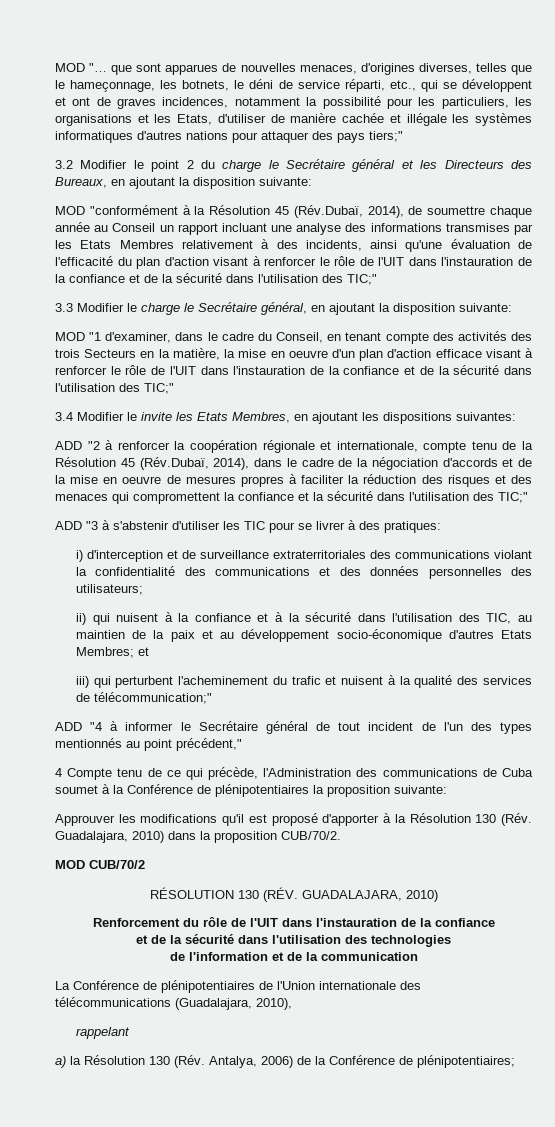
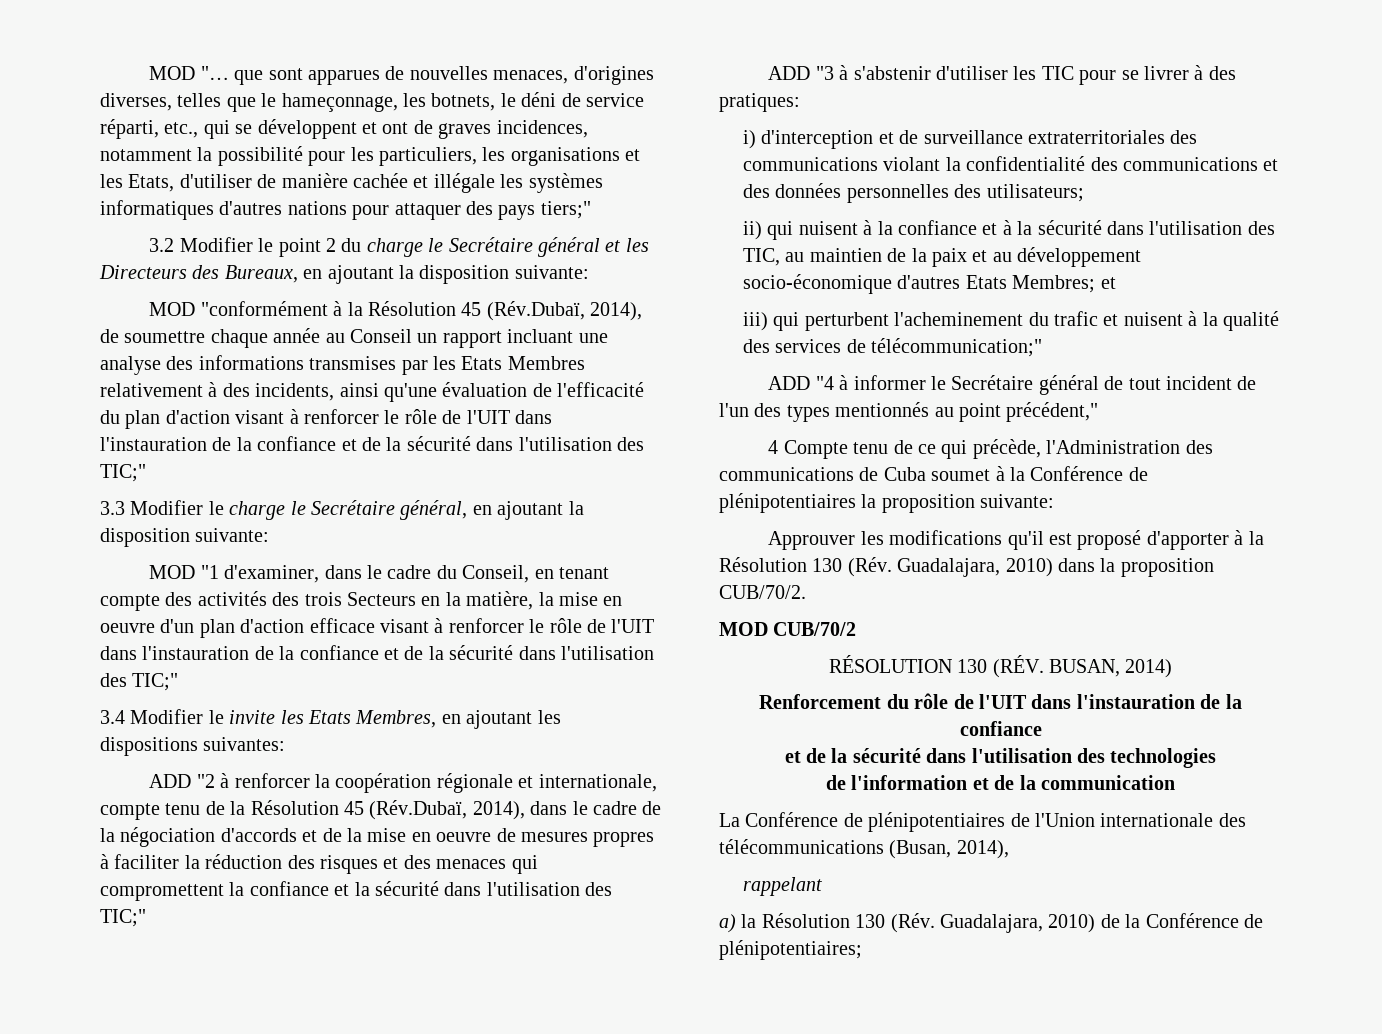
[301,890,438,902] GUADALAJARA, 2010) -> [1048,659,1173,678] BUSAN, 2014)
[175,998,292,1010] (Guadalajara, 2010), -> [889,840,1009,859] (Busan, 2014),
[209,1056,293,1068] Antalya, 2006) -> [940,914,1096,933] Guadalajara, 2010)

